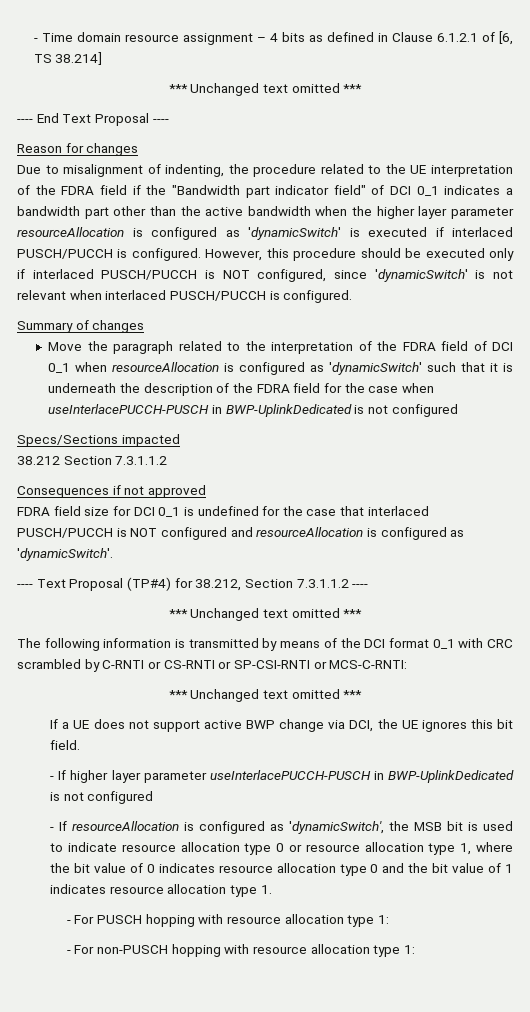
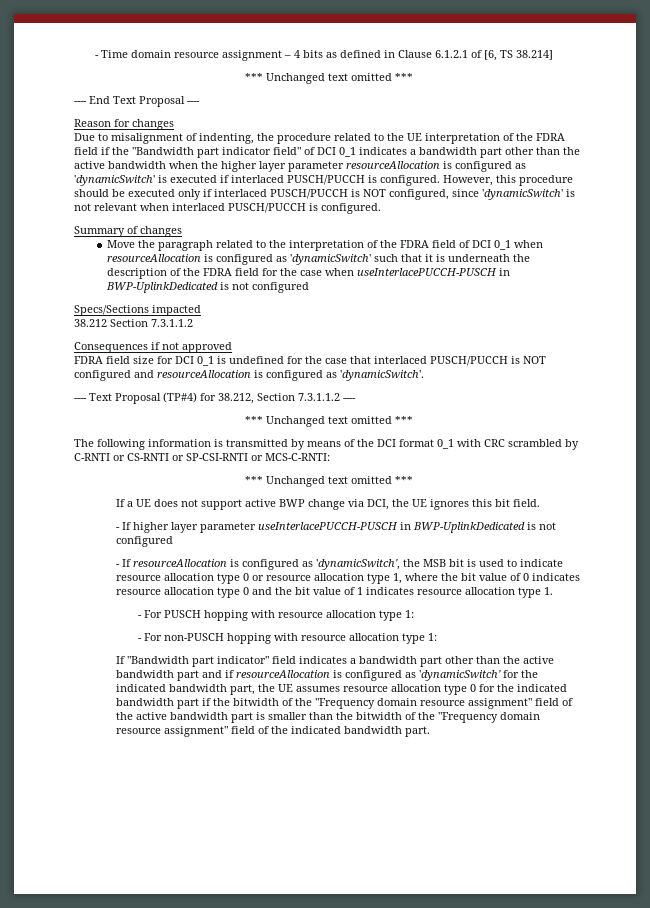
(415, 949) none -> [116,656,555,667] [116,670,539,681] [116,684,568,695] [116,698,574,709] [116,712,541,723] [116,726,431,737] // If "Bandwidth part indicator" field indicates a bandwidth part other than the active bandwidth part and if resourceAllocation is configured as 'dynamicSwitch' for the indicated bandwidth part, the UE assumes resource allocation type 0 for the indicated bandwidth part if the bitwidth of the "Frequency domain resource assignment" field of the active bandwidth part is smaller than the bitwidth of the "Frequency domain resource assignment" field of the indicated bandwidth part.

